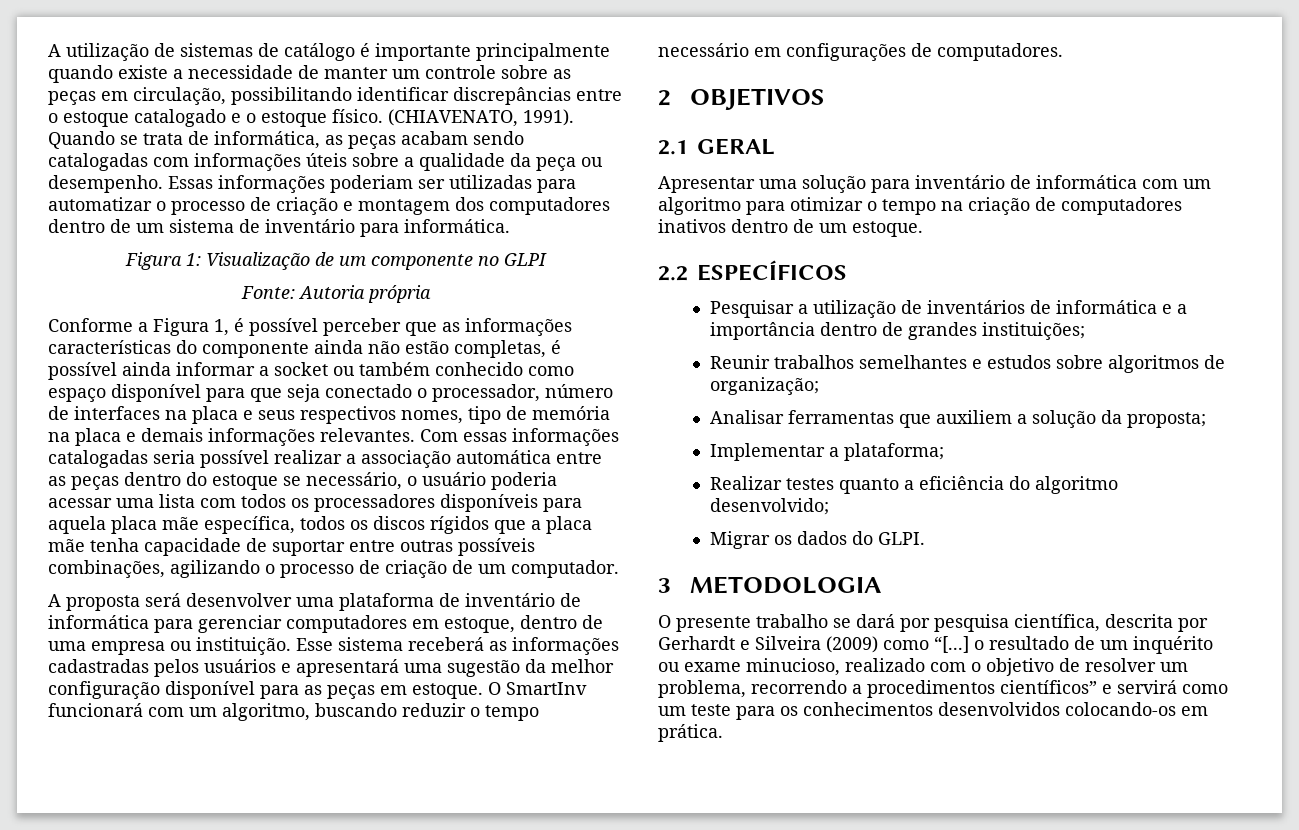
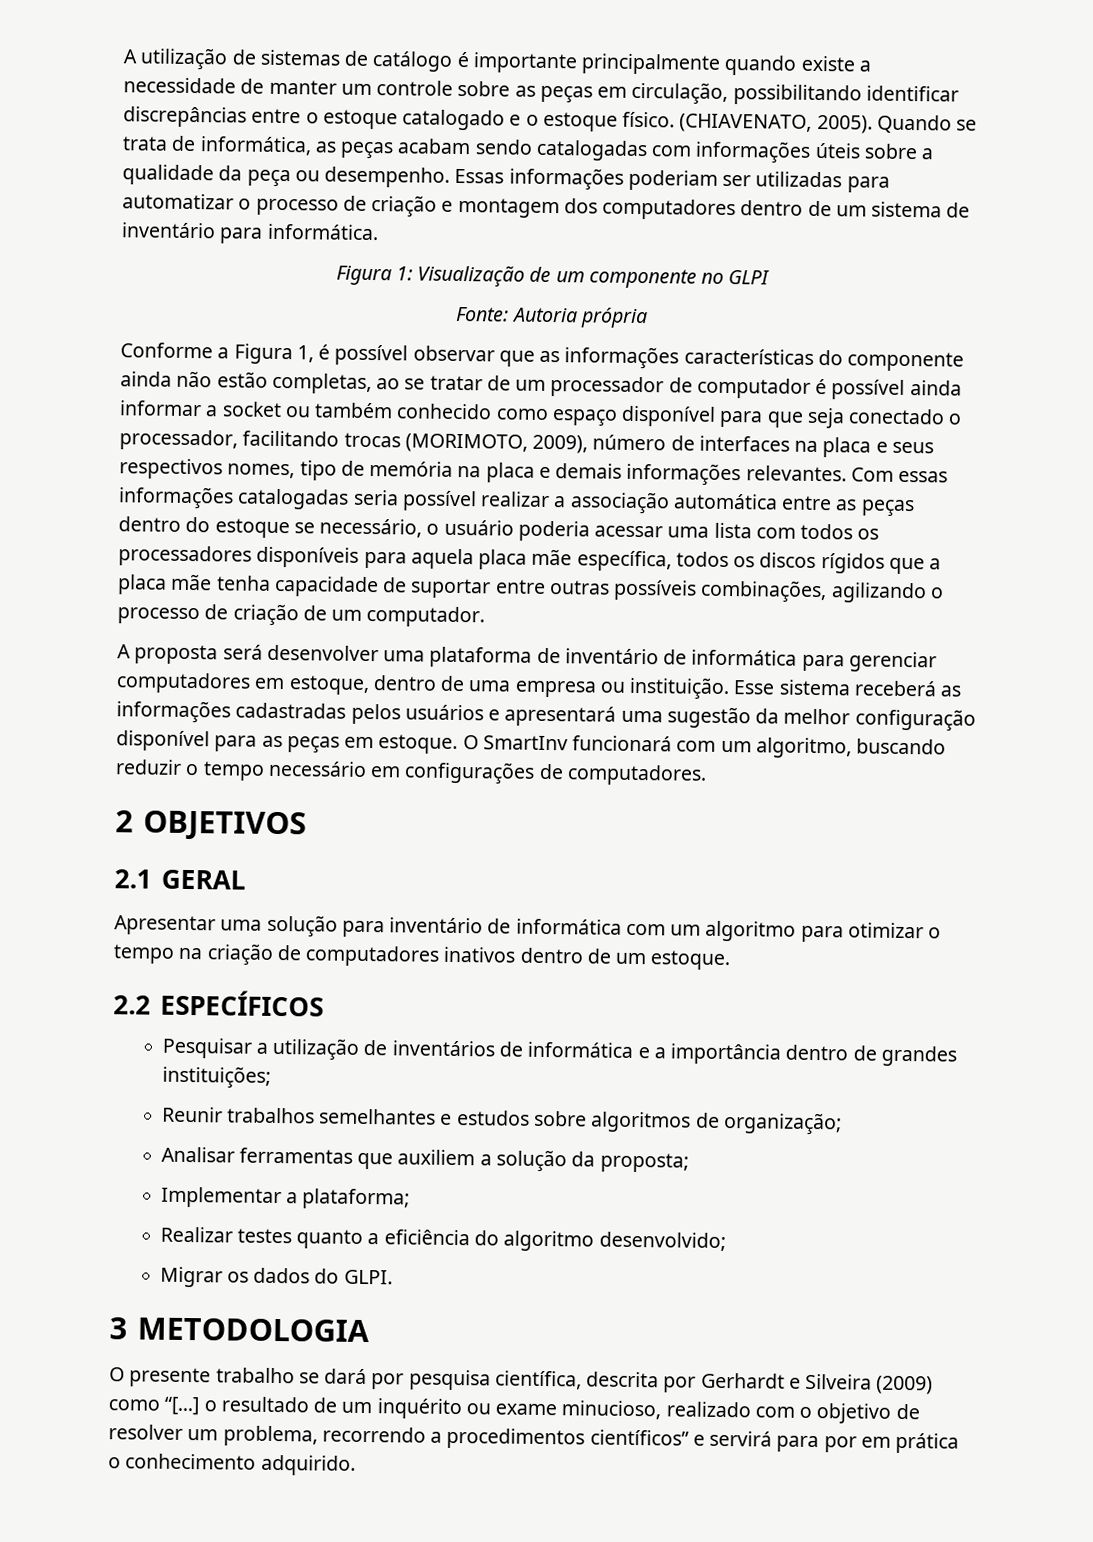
[523,109,574,126] 1991). -> [816,114,873,134] 2005).
[323,318,401,336] perceber -> [412,345,495,362] observar
(546, 349) none -> [376,375,811,399] ao se tratar de um processador de computador
(540, 393) none -> [242,430,589,454] facilitando trocas (MORIMOTO, 2009),
[1182,684,1228,694] [658,702,1208,720] [658,724,723,742] como um teste para os conhecimentos desenvolvidos colocando-os em prática. -> [776,1432,960,1454] [108,1453,356,1476] para por em prática o conhecimento adquirido.

